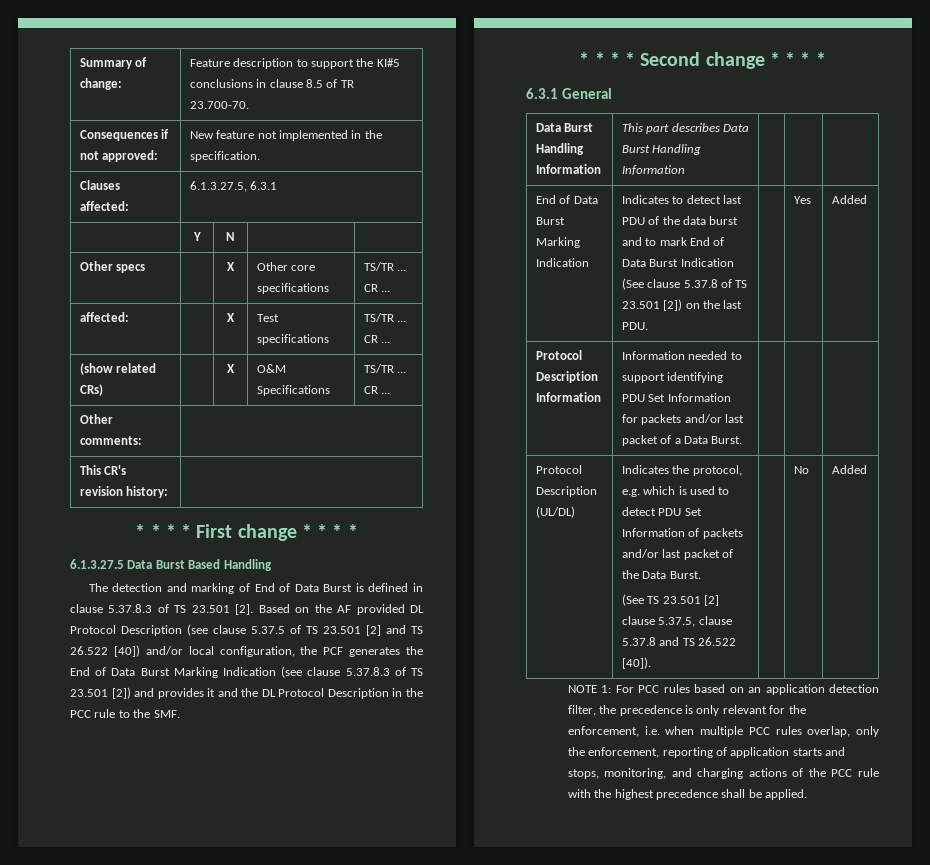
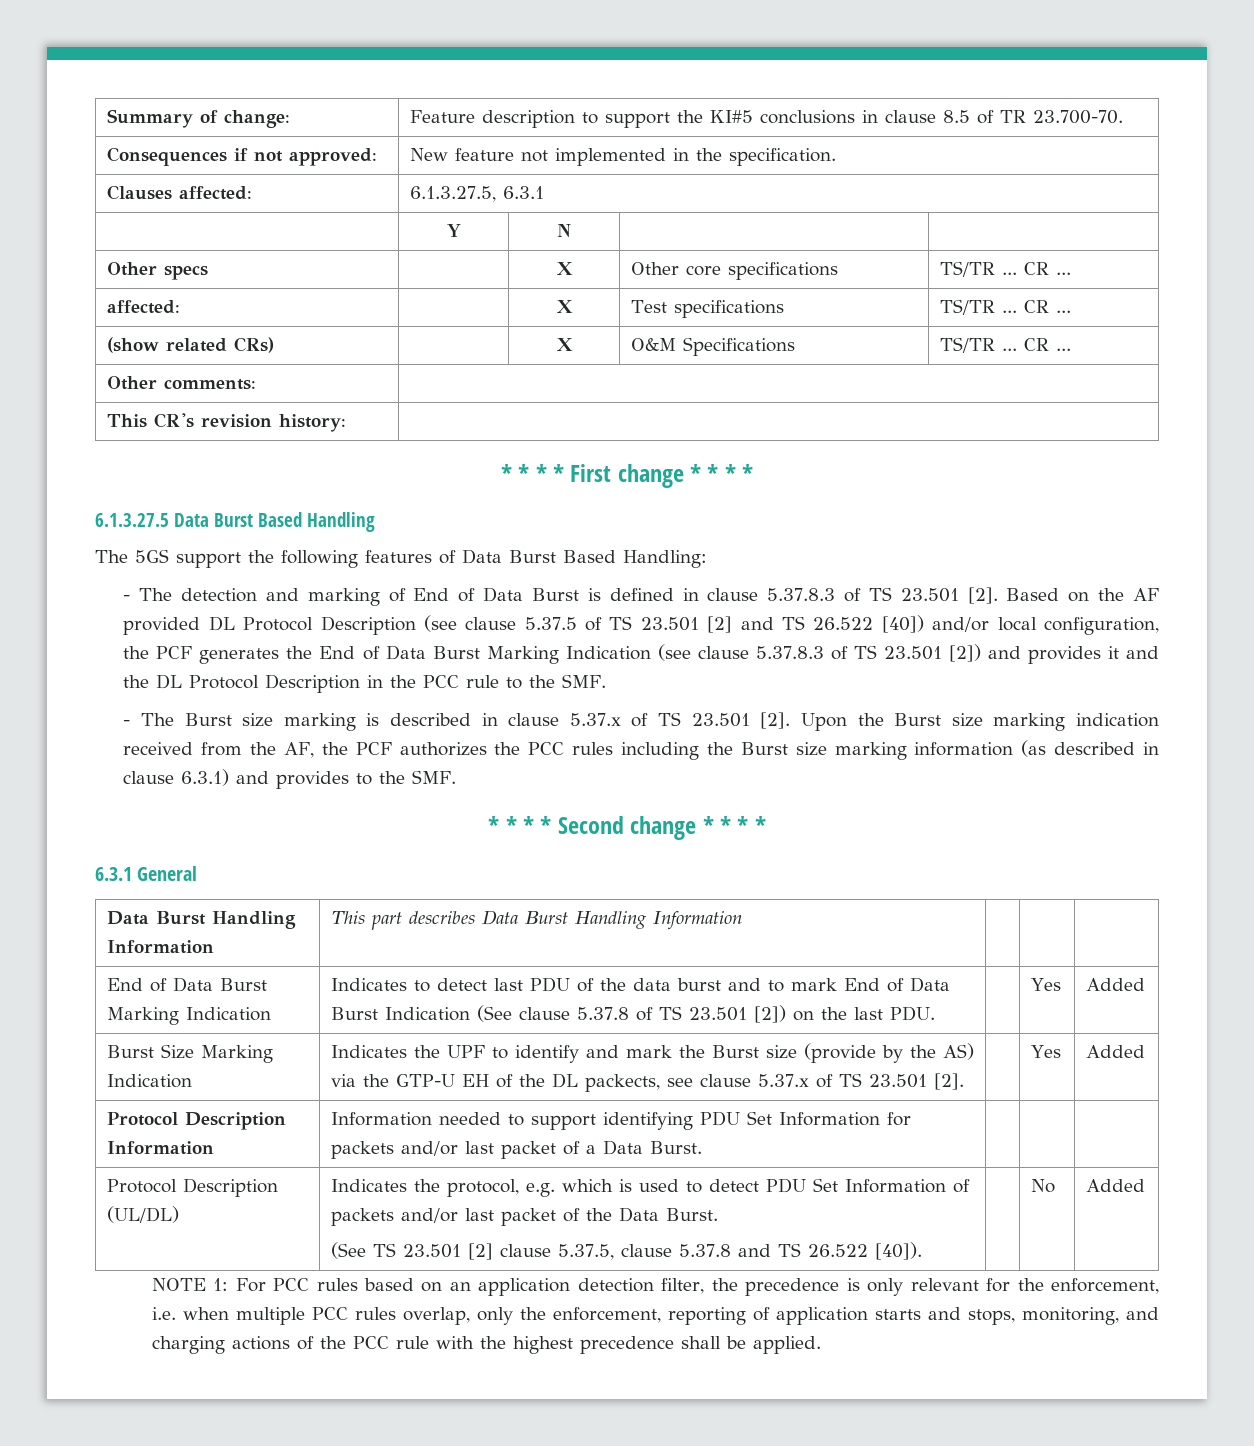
(108, 587) none -> [135,549,707,568] [123,588,173,601] 5GS support the following features of Data Burst Based Handling: // - The
(180, 714) none -> [123,712,1159,731] [123,740,1160,760] [123,769,457,789] // - The Burst size marking is described in clause 5.37.x of TS 23.501 [2]. Upon the Burst size marking indication received from the AF, the PCF authorizes the PCC rules including the Burst size marking information (as described in clause 6.3.1) and provides to the SMF.
(867, 199) none -> [106,1044,273,1063] [106,1074,192,1088] [330,1043,974,1063] [330,1073,964,1092] [1030,1045,1061,1058] [1085,1045,1145,1058] // Burst Size Marking Indication | Indicates the UPF to identify and mark the Burst size (provide by the AS) via the GTP-U EH of the DL packects, see clause 5.37.x of TS 23.501 [2]. | | Yes | Added

